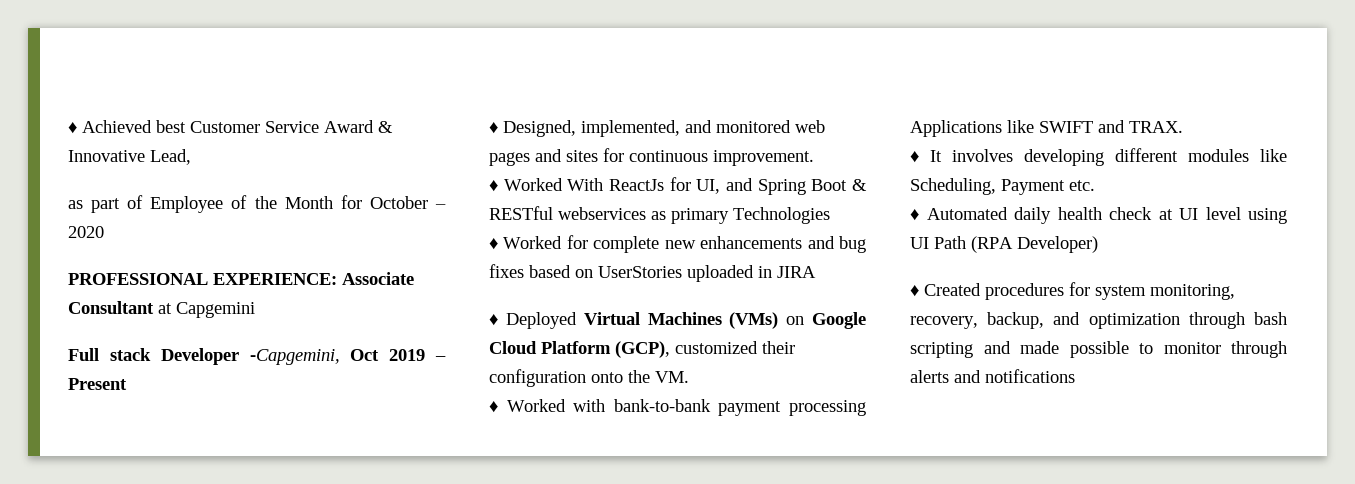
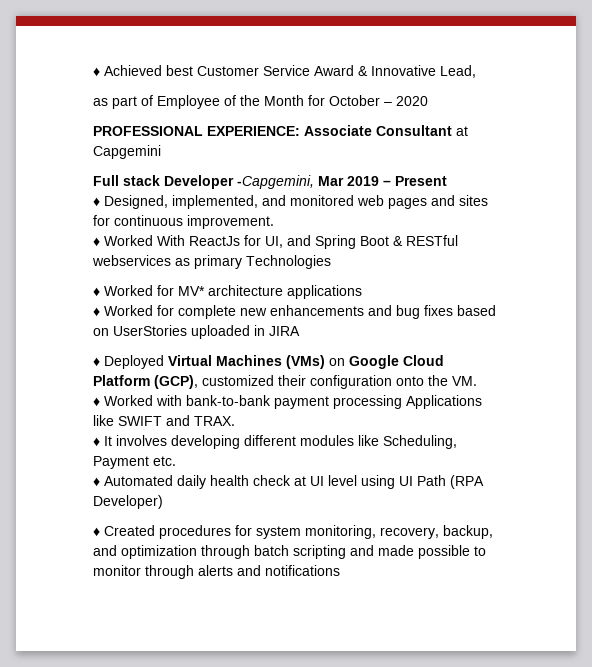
[350,349,380,361] Oct -> [318,176,344,186] Mar
(830, 215) none -> [93,285,362,299] // ♦ Worked for MV* architecture applications
[1254,312,1287,325] bash -> [254,545,289,556] batch

